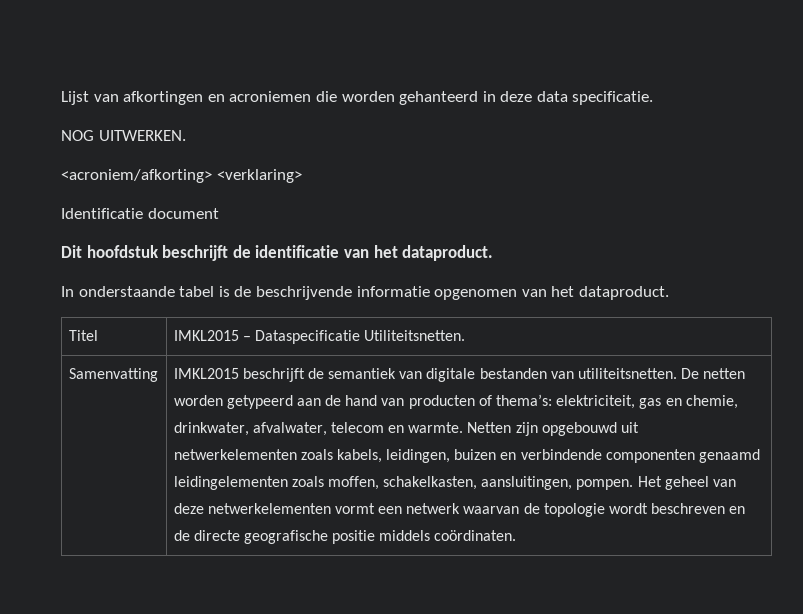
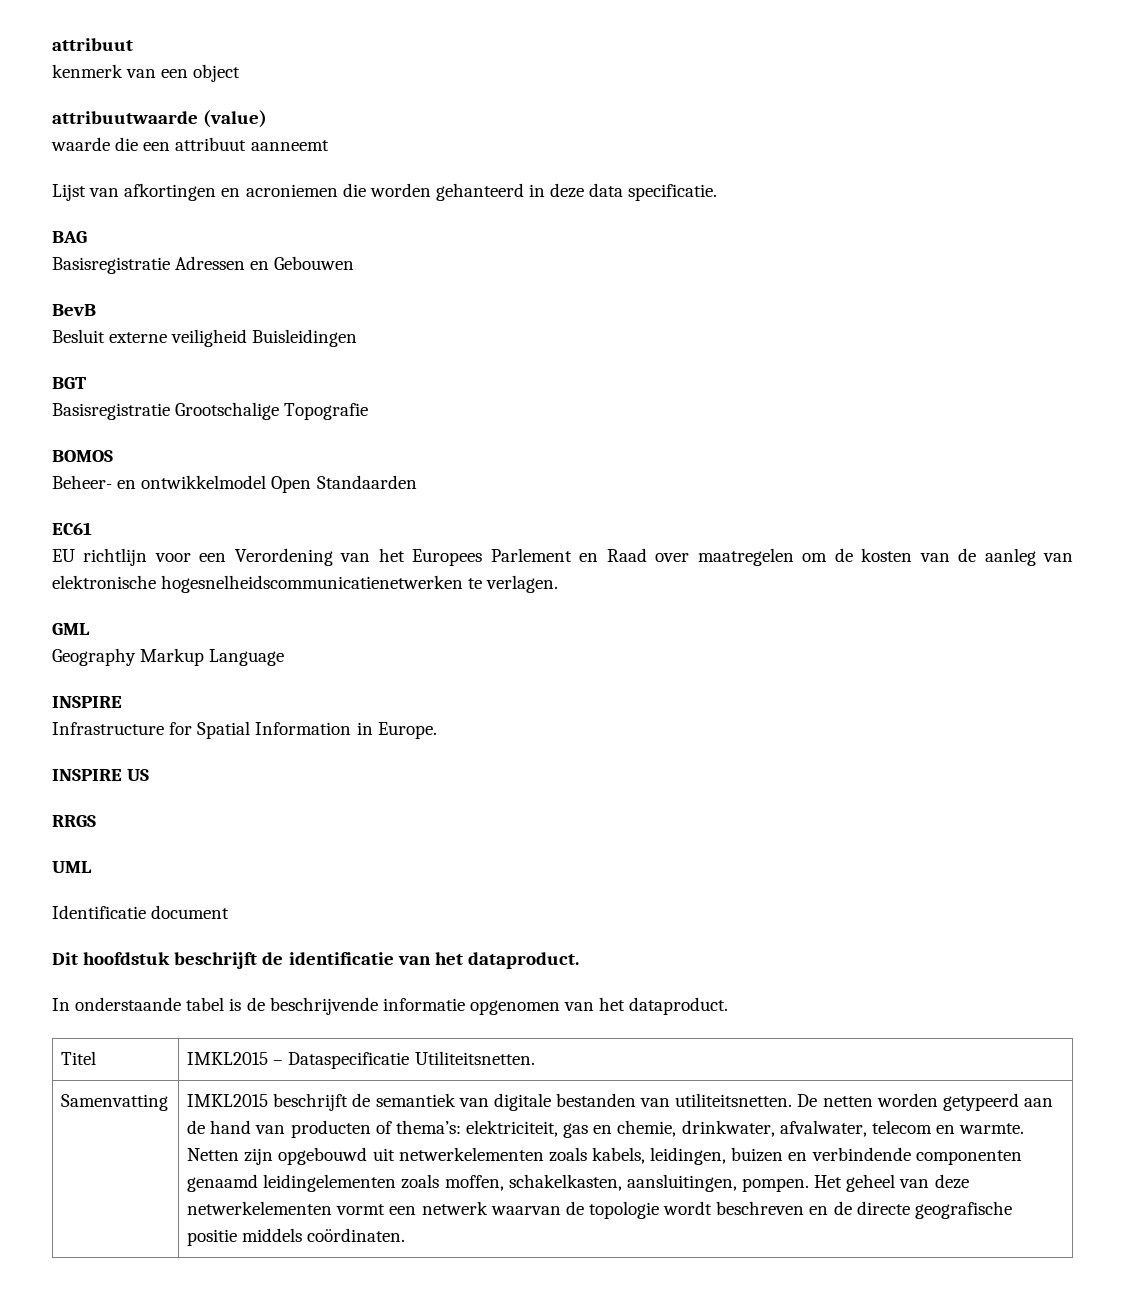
(61, 98) none -> [52,38,133,51] [52,64,241,82] [52,110,268,128] [51,137,329,151] attribuut // kenmerk van een object // attribuutwaarde (value) // waarde die een attribuut aanneemt //
[61,130,186,141] [61,169,302,183] NOG UITWERKEN. // <acroniem/afkorting> <verklaring> -> [52,231,87,243] [52,256,355,274] [52,304,96,316] [52,329,358,347] [52,377,86,389] [52,402,369,420] [52,450,113,462] [52,475,417,493] [52,522,92,535] [52,548,1074,566] [52,575,559,593] [52,623,90,635] [52,648,285,666] [52,696,122,708] [52,721,437,739] [52,769,150,781] [52,815,96,827] [52,861,92,873] BAG // Basisregistratie Adressen en Gebouwen // BevB // Besluit externe veiligheid Buisleidingen // BGT // Basisregistratie Grootschalige Topografie // BOMOS // Beheer- en ontwikkelmodel Open Standaarden // EC61 // EU richtlijn voor een Verordening van het Europees Parlement en Raad over maatregelen om de kosten van de aanleg van elektronische hogesnelheidscommunicatienetwerken te verlagen. // GML // Geography Markup Language // INSPIRE // Infrastructure for Spatial Information in Europe. // INSPIRE US // RRGS // UML

